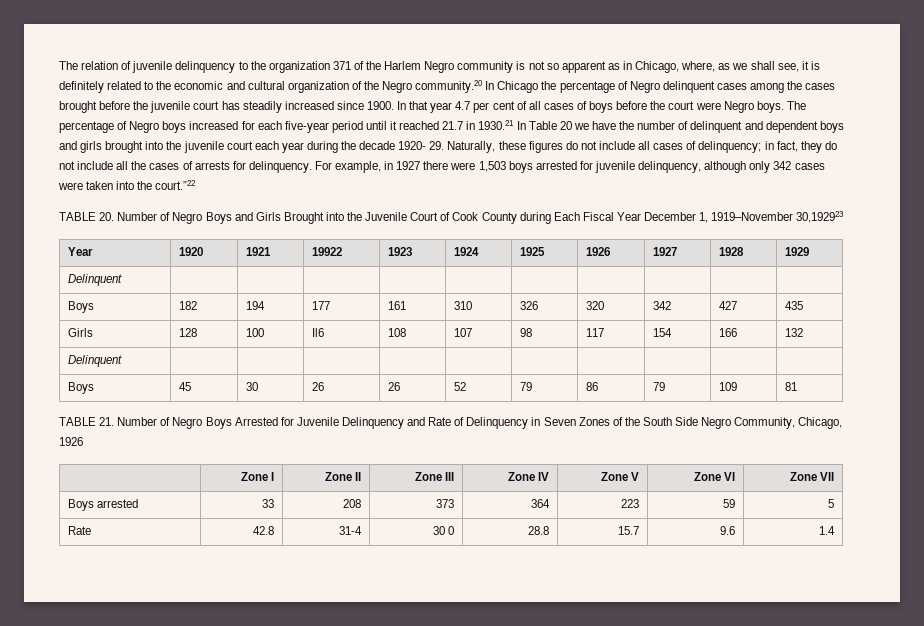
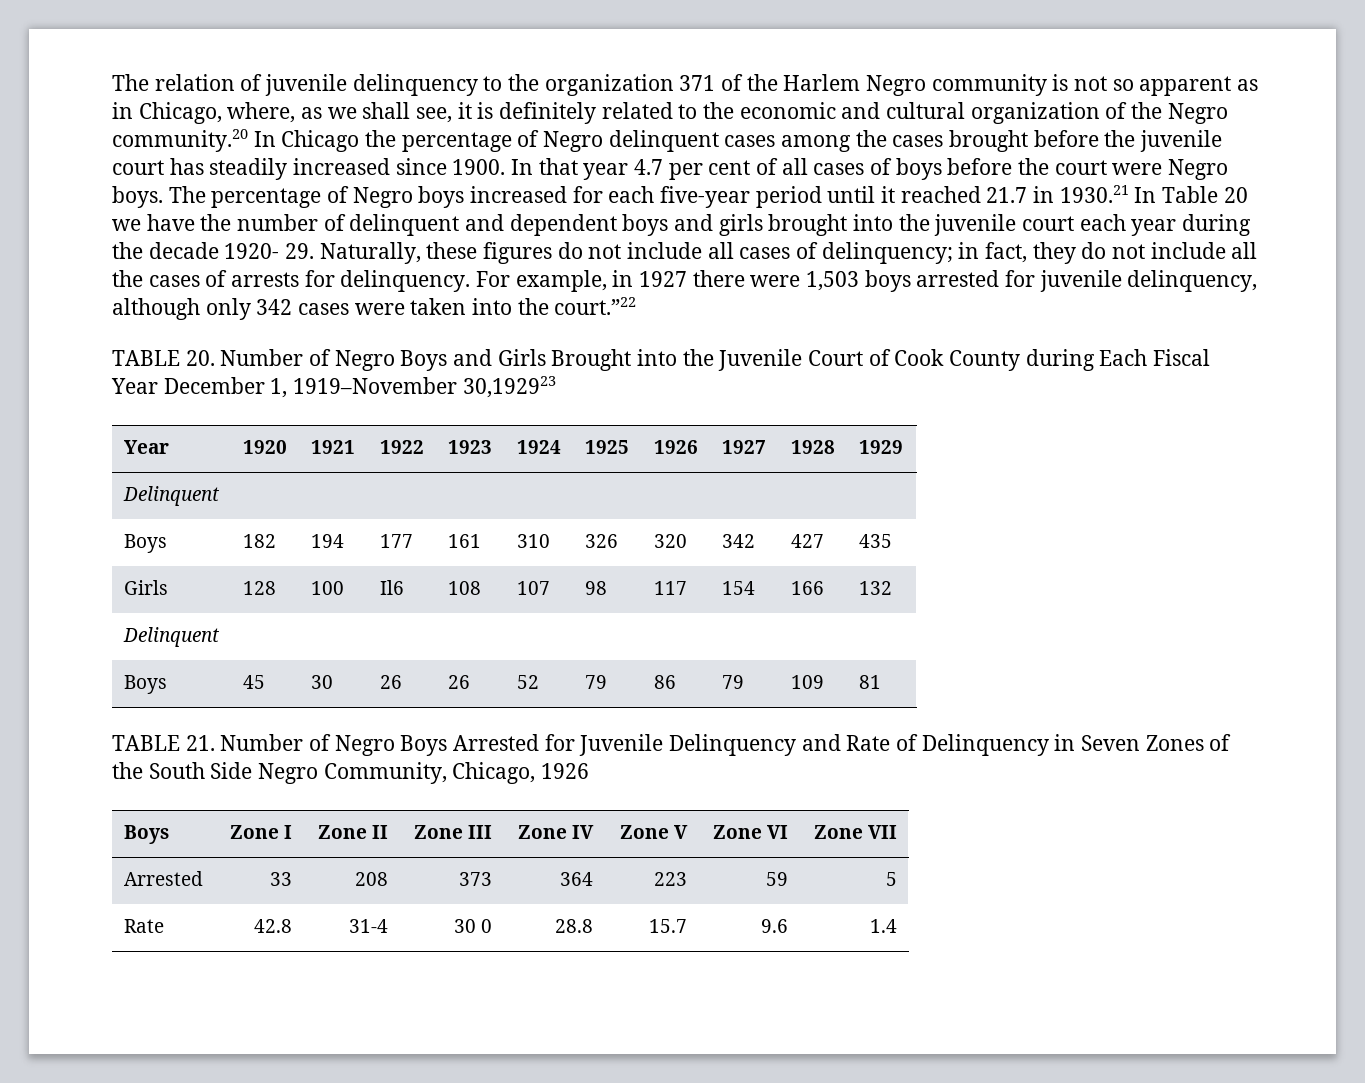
[311,247,342,256] 19922 -> [379,440,424,454] 1922
(83, 441) none -> [123,825,169,844] Boys
[67,499,138,511] Boys arrested -> [123,871,203,886] Arrested

